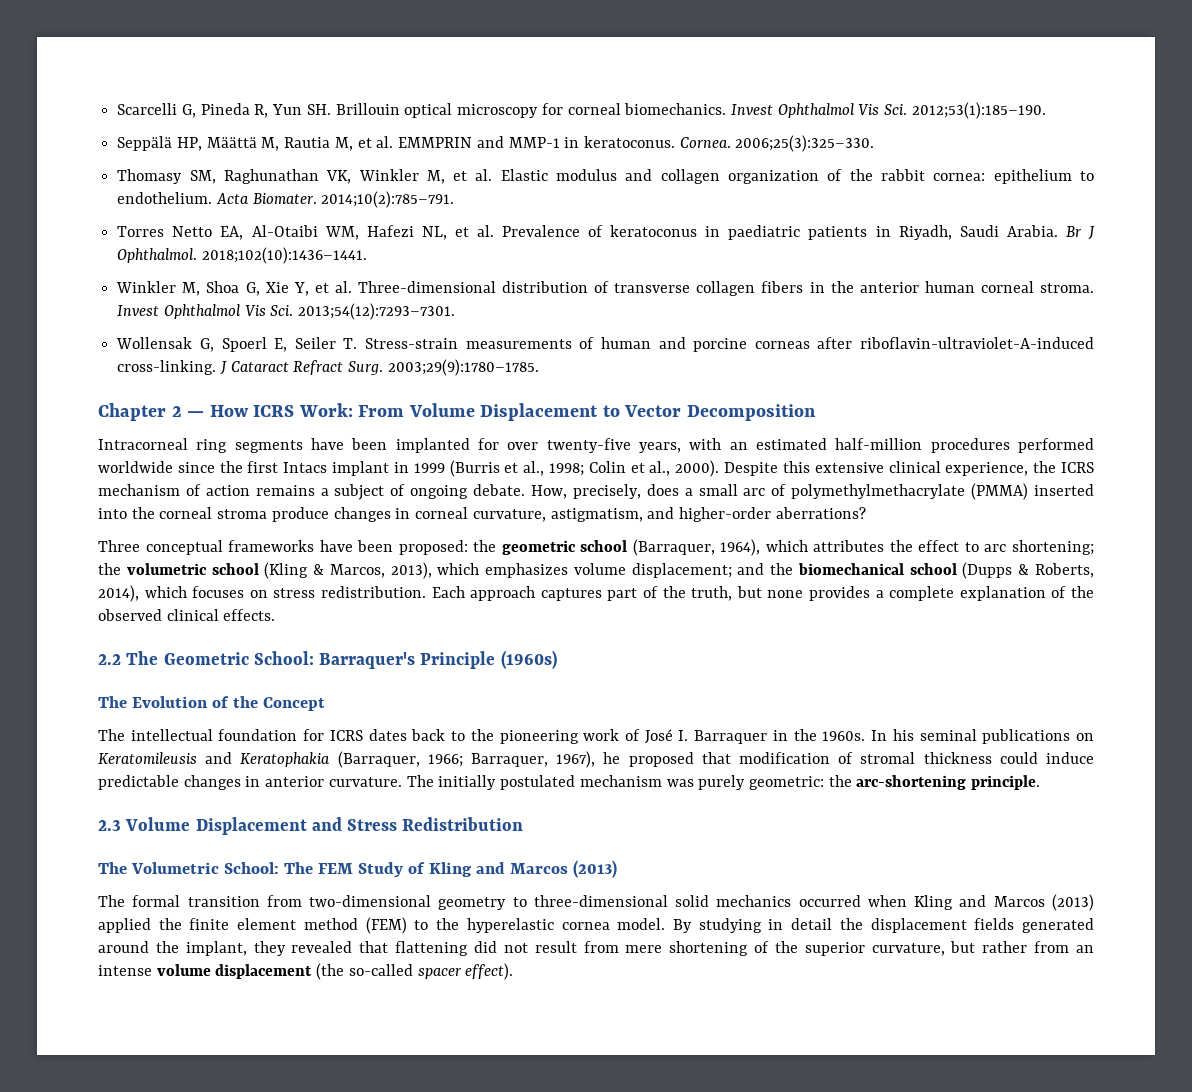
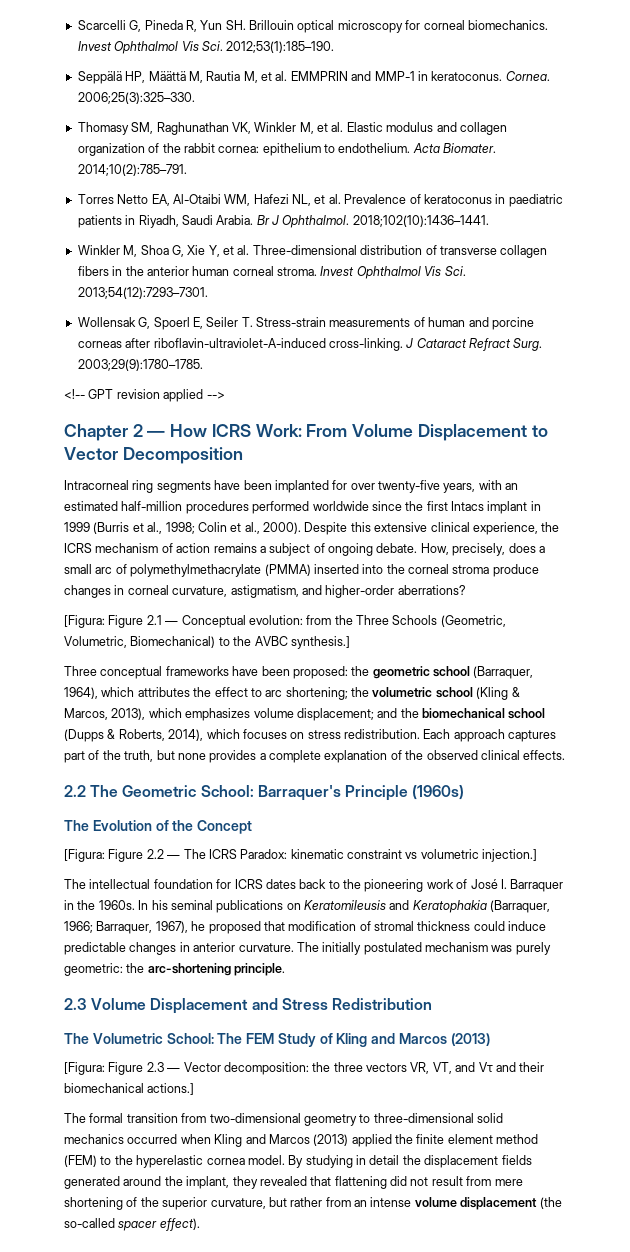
(539, 367) none -> [64,389,225,402] // <!-- GPT revision applied -->
(866, 513) none -> [64,615,506,628] [64,636,350,649] // [Figura: Figure 2.1 — Conceptual evolution: from the Three Schools (Geometric, Volumetric, Biomechanical) to the AVBC synthesis.]
(325, 704) none -> [64,849,538,862] // [Figura: Figure 2.2 — The ICRS Paradox: kinematic constraint vs volumetric injection.]
(617, 869) none -> [64,1062,545,1075] [64,1083,195,1095] // [Figura: Figure 2.3 — Vector decomposition: the three vectors VR, VT, and Vτ and their biomechanical actions.]

